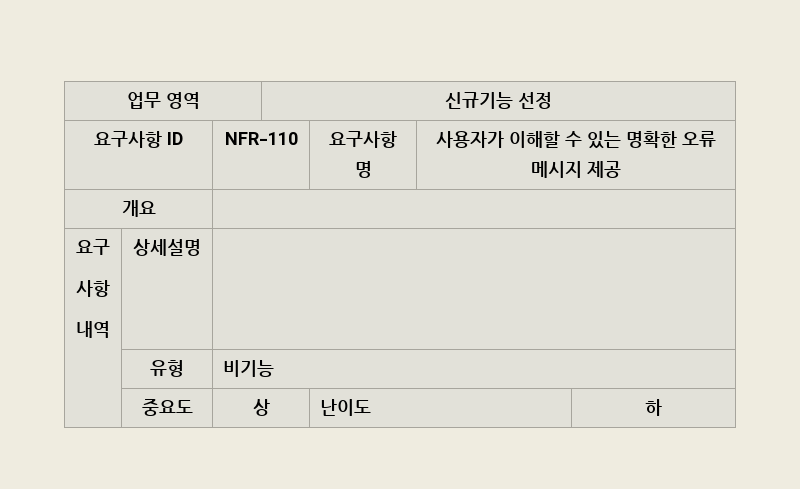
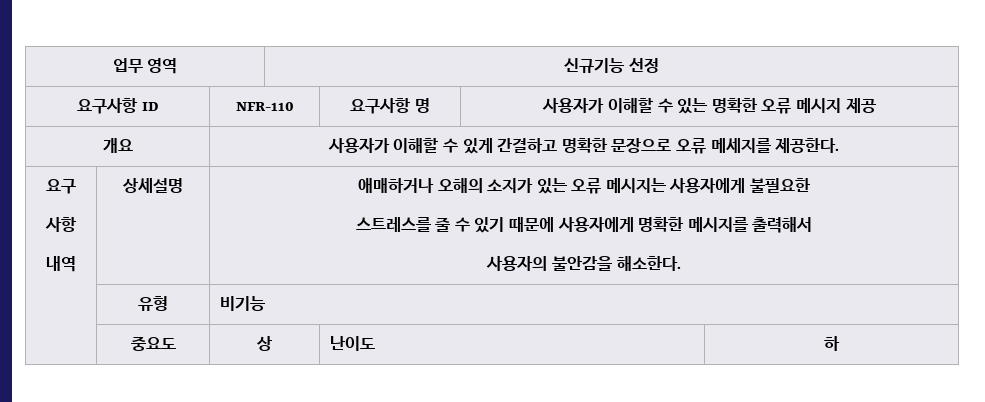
[76,239,110,255] [76,280,110,297] [76,321,110,338] [133,239,201,256] // 요구 // 사항 // 내역 | 상세설명 | -> [327,138,840,154] [46,179,76,194] [45,217,77,232] [46,256,76,272] [122,178,183,193] [357,178,812,194] [355,217,813,233] [486,256,681,271] 사용자가 이해할 수 있게 간결하고 명확한 문장으로 오류 메세지를 제공한다. // 요구 // 사항 // 내역 | 상세설명 | 애매하거나 오해의 소지가 있는 오류 메시지는 사용자에게 불필요한 // 스트레스를 줄 수 있기 때문에 사용자에게 명확한 메시지를 출력해서 // 사용자의 불안감을 해소한다.

